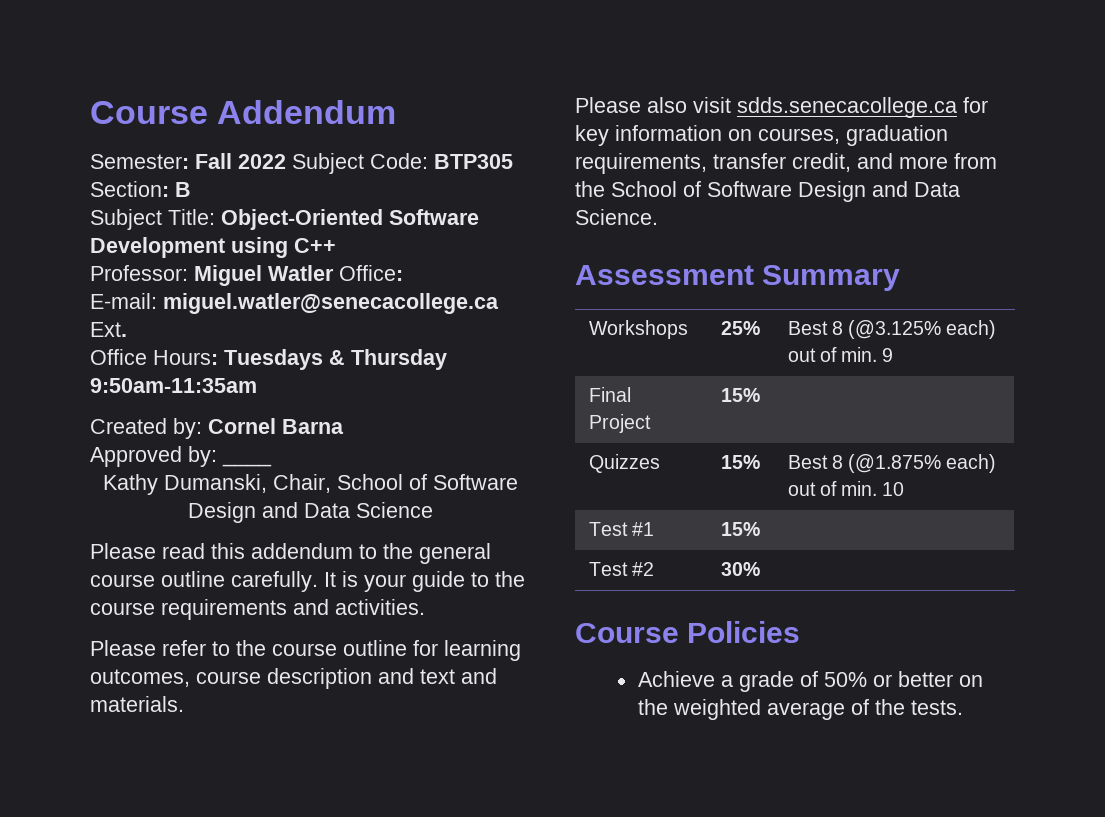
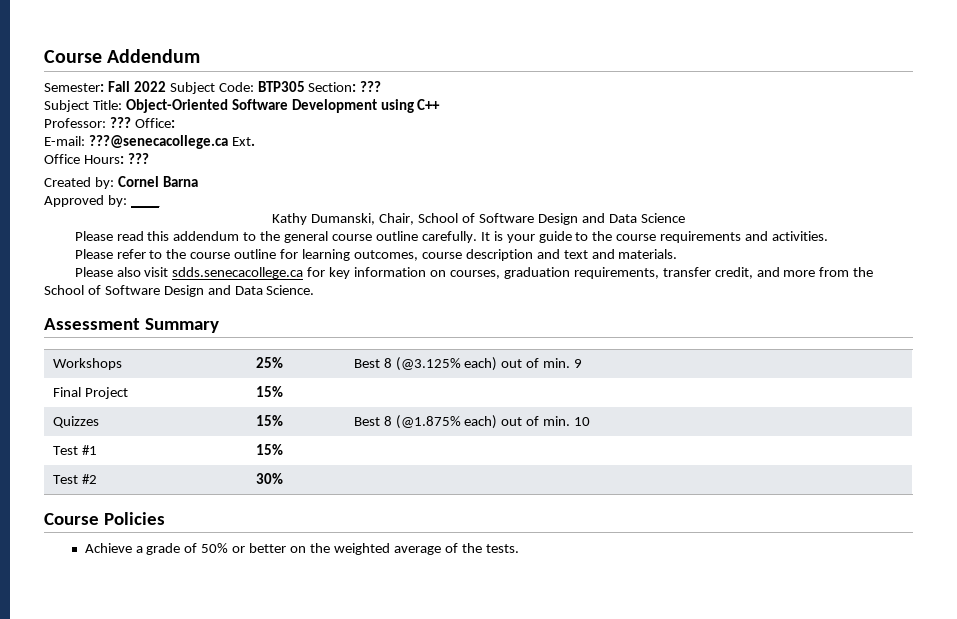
[175,182,191,197] B -> [360,81,382,92] ???
[194,265,334,286] Miguel Watler -> [109,117,131,128] ???
[163,293,499,314] miguel.watler@senecacollege.ca -> [88,135,228,149] ???@senecacollege.ca
[224,349,447,370] [90,378,257,393] Tuesdays & Thursday 9:50am-11:35am -> [127,153,149,164] ???

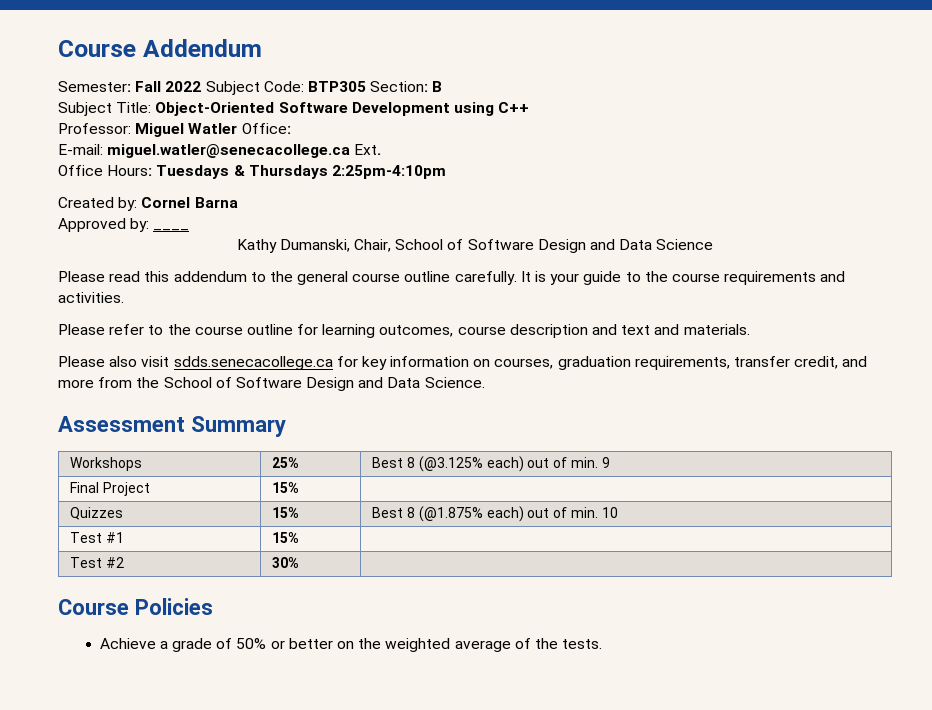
[360,81,382,92] ??? -> [432,81,443,92] B
[109,117,131,128] ??? -> [135,123,238,137] Miguel Watler
[88,135,228,149] ???@senecacollege.ca -> [107,144,351,158] miguel.watler@senecacollege.ca
[127,153,149,164] ??? -> [156,165,446,179] Tuesdays & Thursdays 2:25pm-4:10pm

